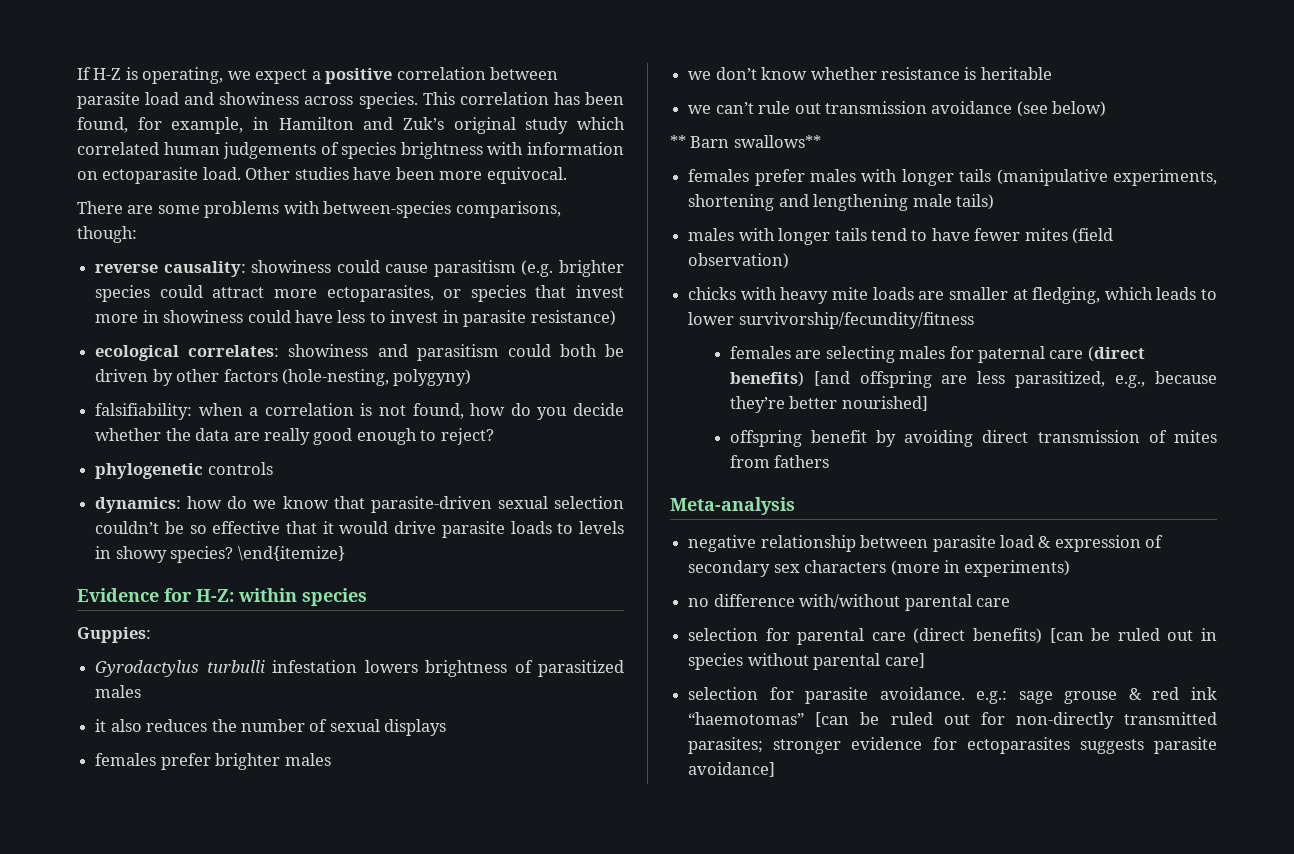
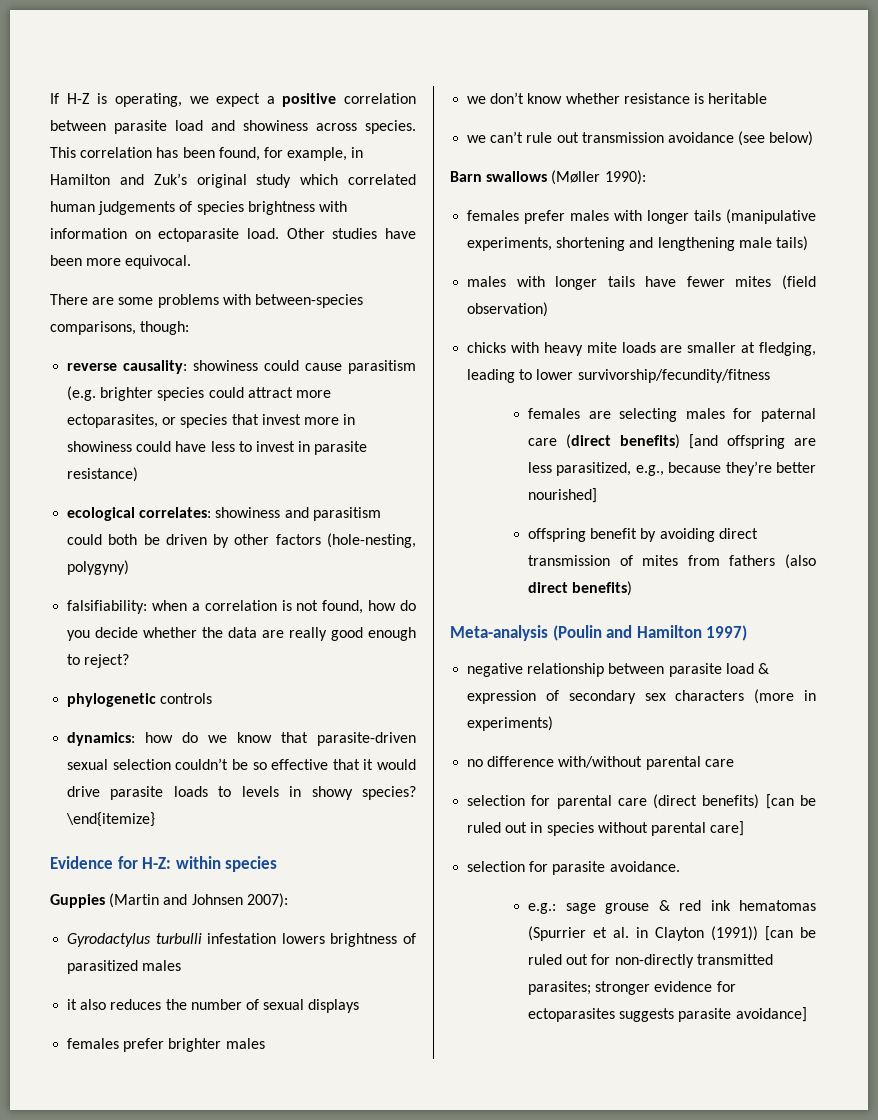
[77,627,151,643] Guppies: -> [50,893,288,908] Guppies (Martin and Johnsen 2007):
[670,135,821,148] ** Barn swallows** -> [450,170,646,185] Barn swallows (Møller 1990):
[870,228,928,241] tend to -> (635, 281) none
[1104,287,1197,300] which leads -> [467,369,516,383] leading
[670,497,795,515] // Meta-analysis -> [785,554,816,569] [528,581,633,596] [450,625,748,641] (also direct benefits) // Meta-analysis (Poulin and Hamilton 1997)
(965, 693) none -> (680, 866) //
[688,712,805,725] “haemotomas” -> [739,900,816,911] [528,926,759,941] hematomas (Spurrier et al. in Clayton (1991))

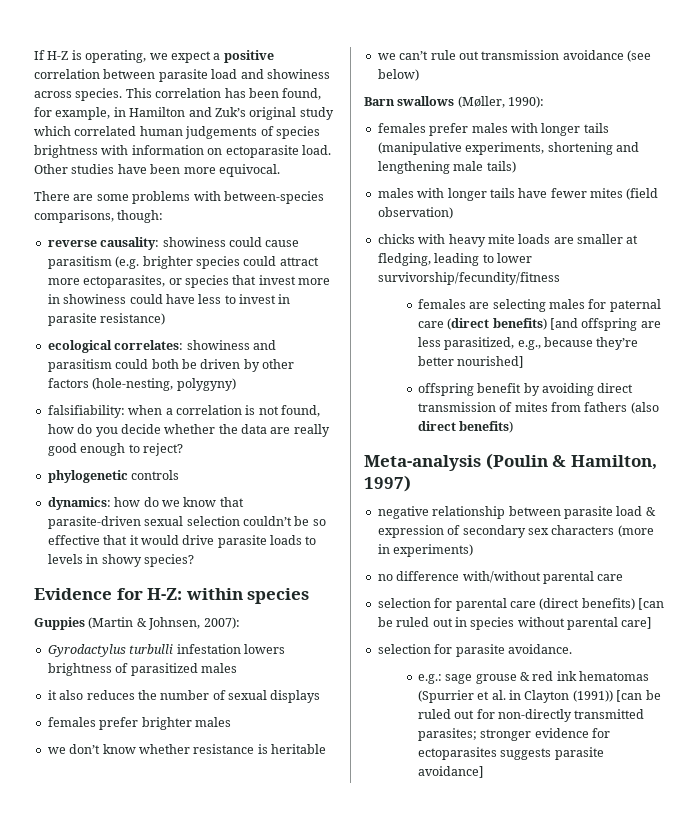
[66,812,156,827] \end{itemize} -> (194, 560) none
[163,894,243,905] and Johnsen -> [136,617,201,630] & Johnsen,
[551,170,601,185] (Møller -> [457,96,505,108] (Møller,
[606,625,702,638] and Hamilton -> [552,455,657,470] & Hamilton,

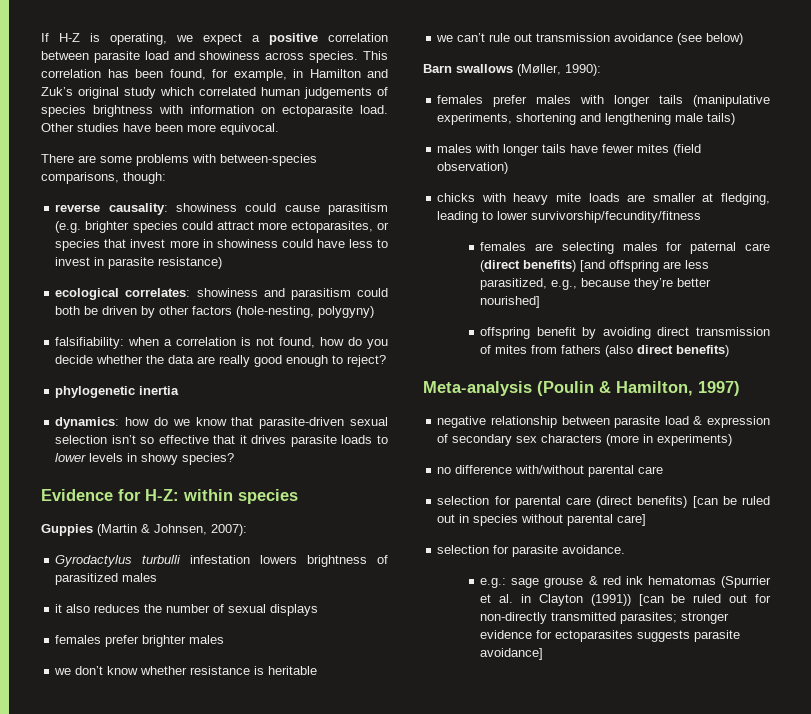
[131,470,180,480] controls -> [139,386,180,395] inertia
[242,516,310,526] couldn’t be -> [111,435,136,444] isn’t
[140,535,215,545] would drive -> [251,435,287,444] drives
(317, 540) none -> [55,453,87,462] lower

